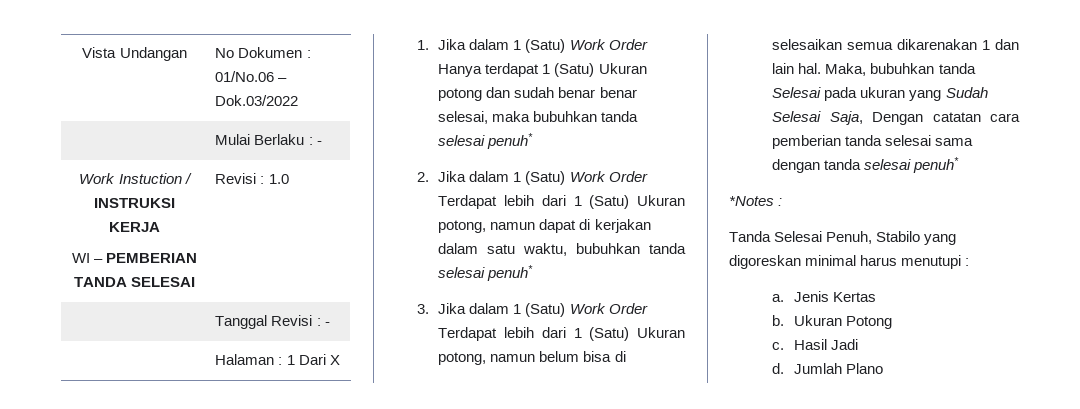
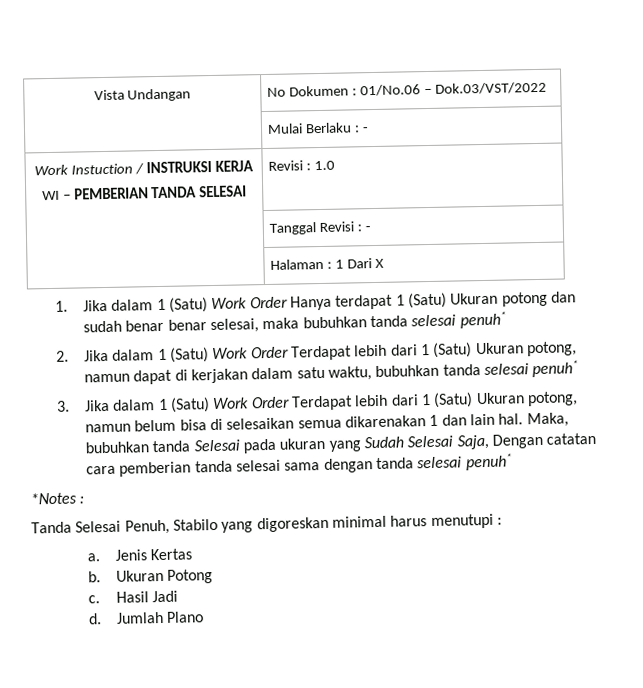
[215,95,299,106] Dok.03/2022 -> [434,81,547,95] Dok.03/VST/2022

